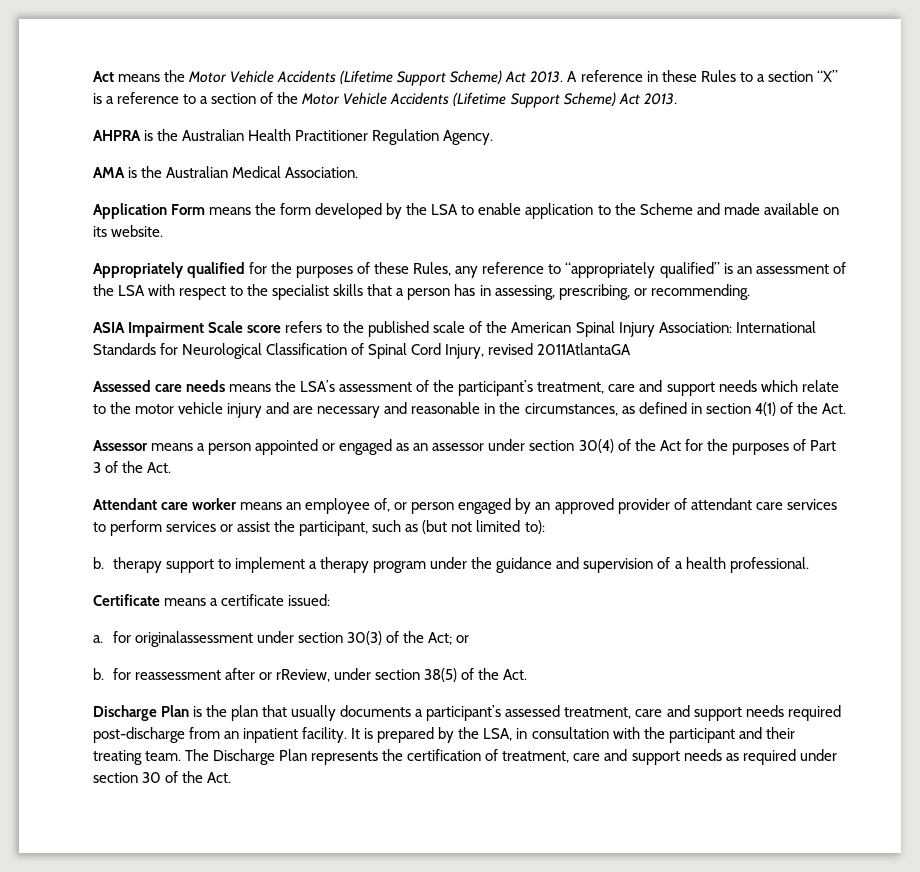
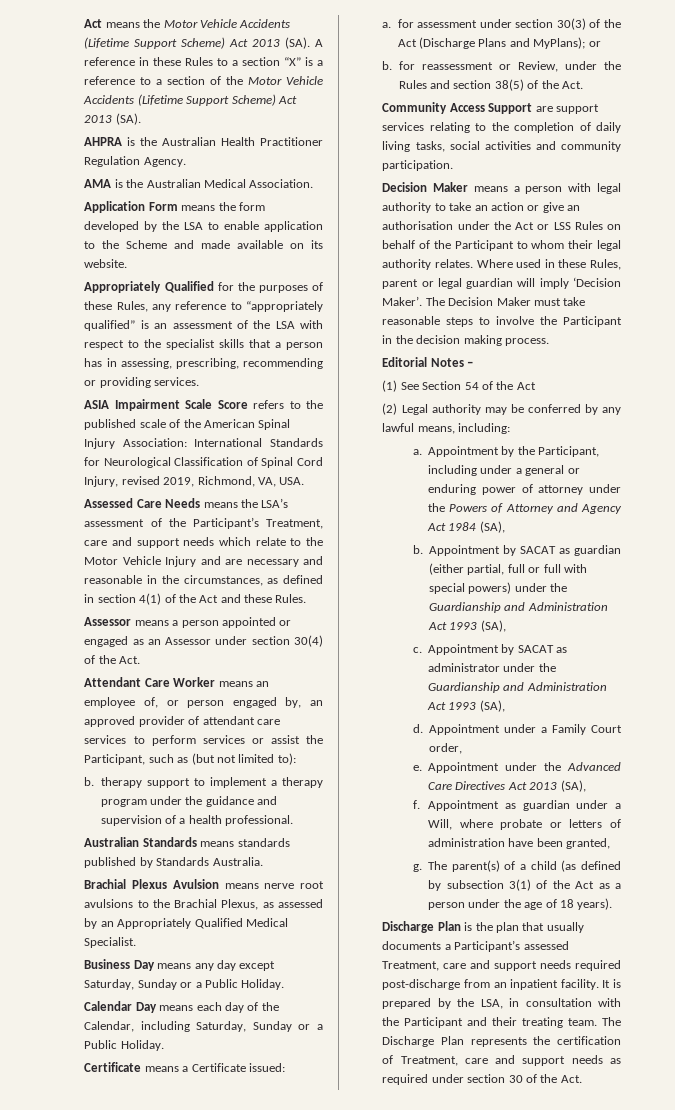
[530,71,564,83] 2013. -> [252,37,311,49] 2013 (SA).
[643,93,677,105] 2013. -> [84,113,141,125] 2013 (SA).
[186,262,245,278] qualified -> [164,281,214,293] Qualified
[633,284,750,300] or recommending. -> [243,358,323,369] [84,377,200,388] recommending or providing services.
[247,325,282,333] score -> [217,400,248,409] Score
[537,343,632,355] 2011AtlantaGA -> [163,476,305,487] 2019, Richmond, VA, USA.
[154,380,226,392] care needs -> [136,498,201,508] Care Needs
[458,380,605,396] participant’s treatment, -> [192,517,323,529] Participant’s Treatment,
[135,402,263,418] motor vehicle injury -> [84,556,197,567] Motor Vehicle Injury
[821,403,846,414] Act. -> [199,594,307,603] Act and these Rules.
[432,443,485,451] assessor -> [165,637,212,645] Assessor
[659,439,836,455] [92,461,144,473] Act for the purposes of Part 3 of the -> (116, 659) none
[160,498,238,510] care worker -> [144,677,216,687] Care Worker
[515,498,532,514] by -> [285,697,302,708] by,
[299,521,369,536] participant, -> [84,754,146,765] Participant,
(809, 565) none -> [84,837,290,847] [84,857,263,868] [84,879,324,889] [84,899,323,910] [84,918,288,929] [84,937,137,948] [84,959,276,971] [84,979,285,990] [84,1001,279,1013] [84,1021,323,1032] [84,1040,164,1051] // Australian Standards means standards published by Standards Australia. // Brachial Plexus Avulsion means nerve root avulsions to the Brachial Plexus, as assessed by an Appropriately Qualified Medical Specialist. // Business Day means any day except Saturday, Sunday or a Public Holiday. // Calendar Day means each day of the Calendar, including Saturday, Sunday or a Public Holiday.
[221,594,285,606] certificate -> [191,1063,246,1072] Certificate
[134,631,253,647] originalassessment -> [417,20,478,28] assessment
[428,632,453,645] Act; -> [397,37,586,49] Act (Discharge Plans and MyPlans);
[224,668,372,682] after or rReview, under -> [498,61,621,72] [398,80,451,89] or Review, under the Rules and
(528, 674) none -> [382,102,599,114] [382,122,621,133] [382,141,621,152] [382,160,454,171] [382,182,621,194] [382,202,581,213] [382,221,621,230] [382,240,621,251] [382,259,621,270] [382,277,621,289] [382,296,586,306] [382,316,622,327] [382,335,549,346] [382,357,474,367] [382,380,536,392] [382,403,621,415] [382,423,511,434] [412,446,600,457] [428,465,580,476] [428,484,621,495] [428,503,622,514] [427,521,505,533] [412,545,621,556] [429,563,587,575] [429,582,568,594] [429,602,608,613] [428,620,506,632] [412,644,568,655] [428,663,556,672] [428,682,607,693] [427,700,505,712] [412,724,622,735] [429,743,463,754] [412,762,621,773] [428,780,586,792] [412,800,621,811] [428,819,621,830] [428,838,611,849] [412,860,621,872] [428,879,621,891] [428,898,613,910] // Community Access Support are support services relating to the completion of daily living tasks, social activities and community participation. // Decision Maker means a person with legal authority to take an action or give an authorisation under the Act or LSS Rules on behalf of the Participant to whom their legal authority relates. Where used in these Rules, parent or legal guardian will imply ‘Decision Maker’. The Decision Maker must take reasonable steps to involve the Participant in the decision making process. // Editorial Notes – // (1) See Section 54 of the Act // (2) Legal authority may be conferred by any lawful means, including: // a. Appointment by the Participant, including under a general or enduring power of attorney under the Powers of Attorney and Agency Act 1984 (SA), // b. Appointment by SACAT as guardian (either partial, full or full with special powers) under the Guardianship and Administration Act 1993 (SA), // c. Appointment by SACAT as administrator under the Guardianship and Administration Act 1993 (SA), // d. Appointment under a Family Court order, // e. Appointment under the Advanced Care Directives Act 2013 (SA), // f. Appointment as guardian under a Will, where probate or letters of administration have been granted, // g. The parent(s) of a child (as defined by subsection 3(1) of the Act as a person under the age of 18 years).
[426,705,632,721] participant’s assessed treatment, -> [454,940,569,952] [382,961,440,971] Participant’s assessed Treatment,
[668,728,735,743] participant -> [404,1017,464,1028] Participant
[502,751,570,763] treatment, -> [400,1056,458,1066] Treatment,

